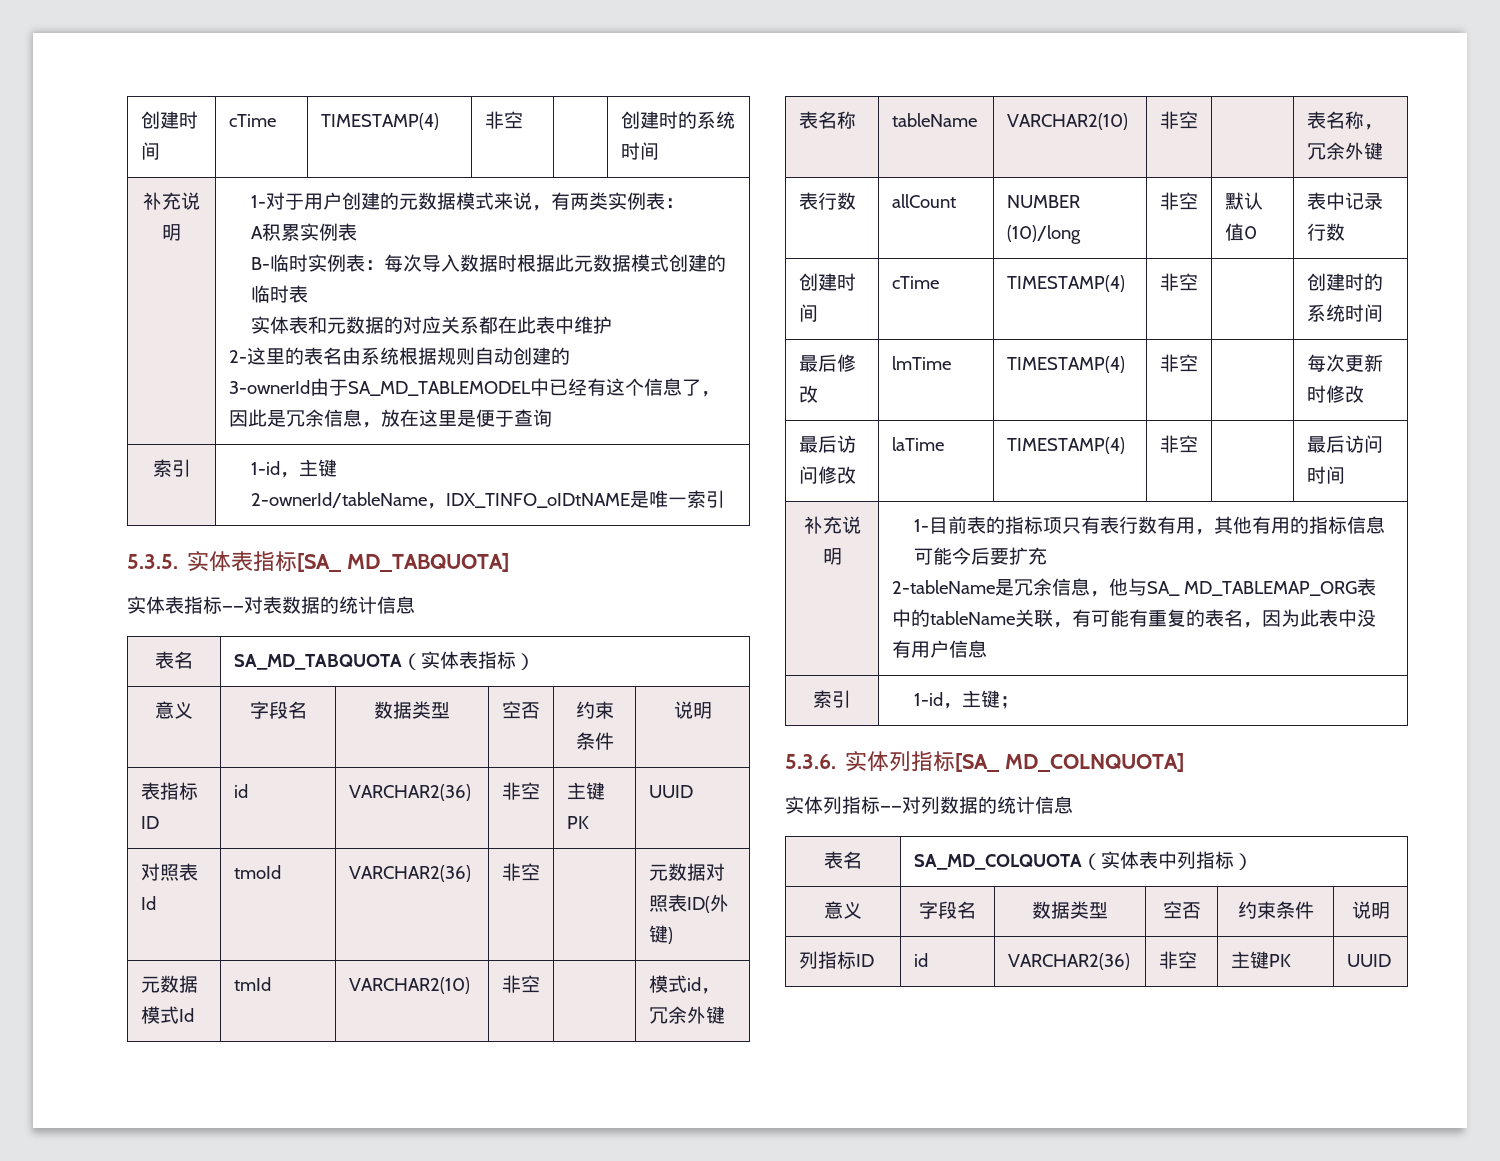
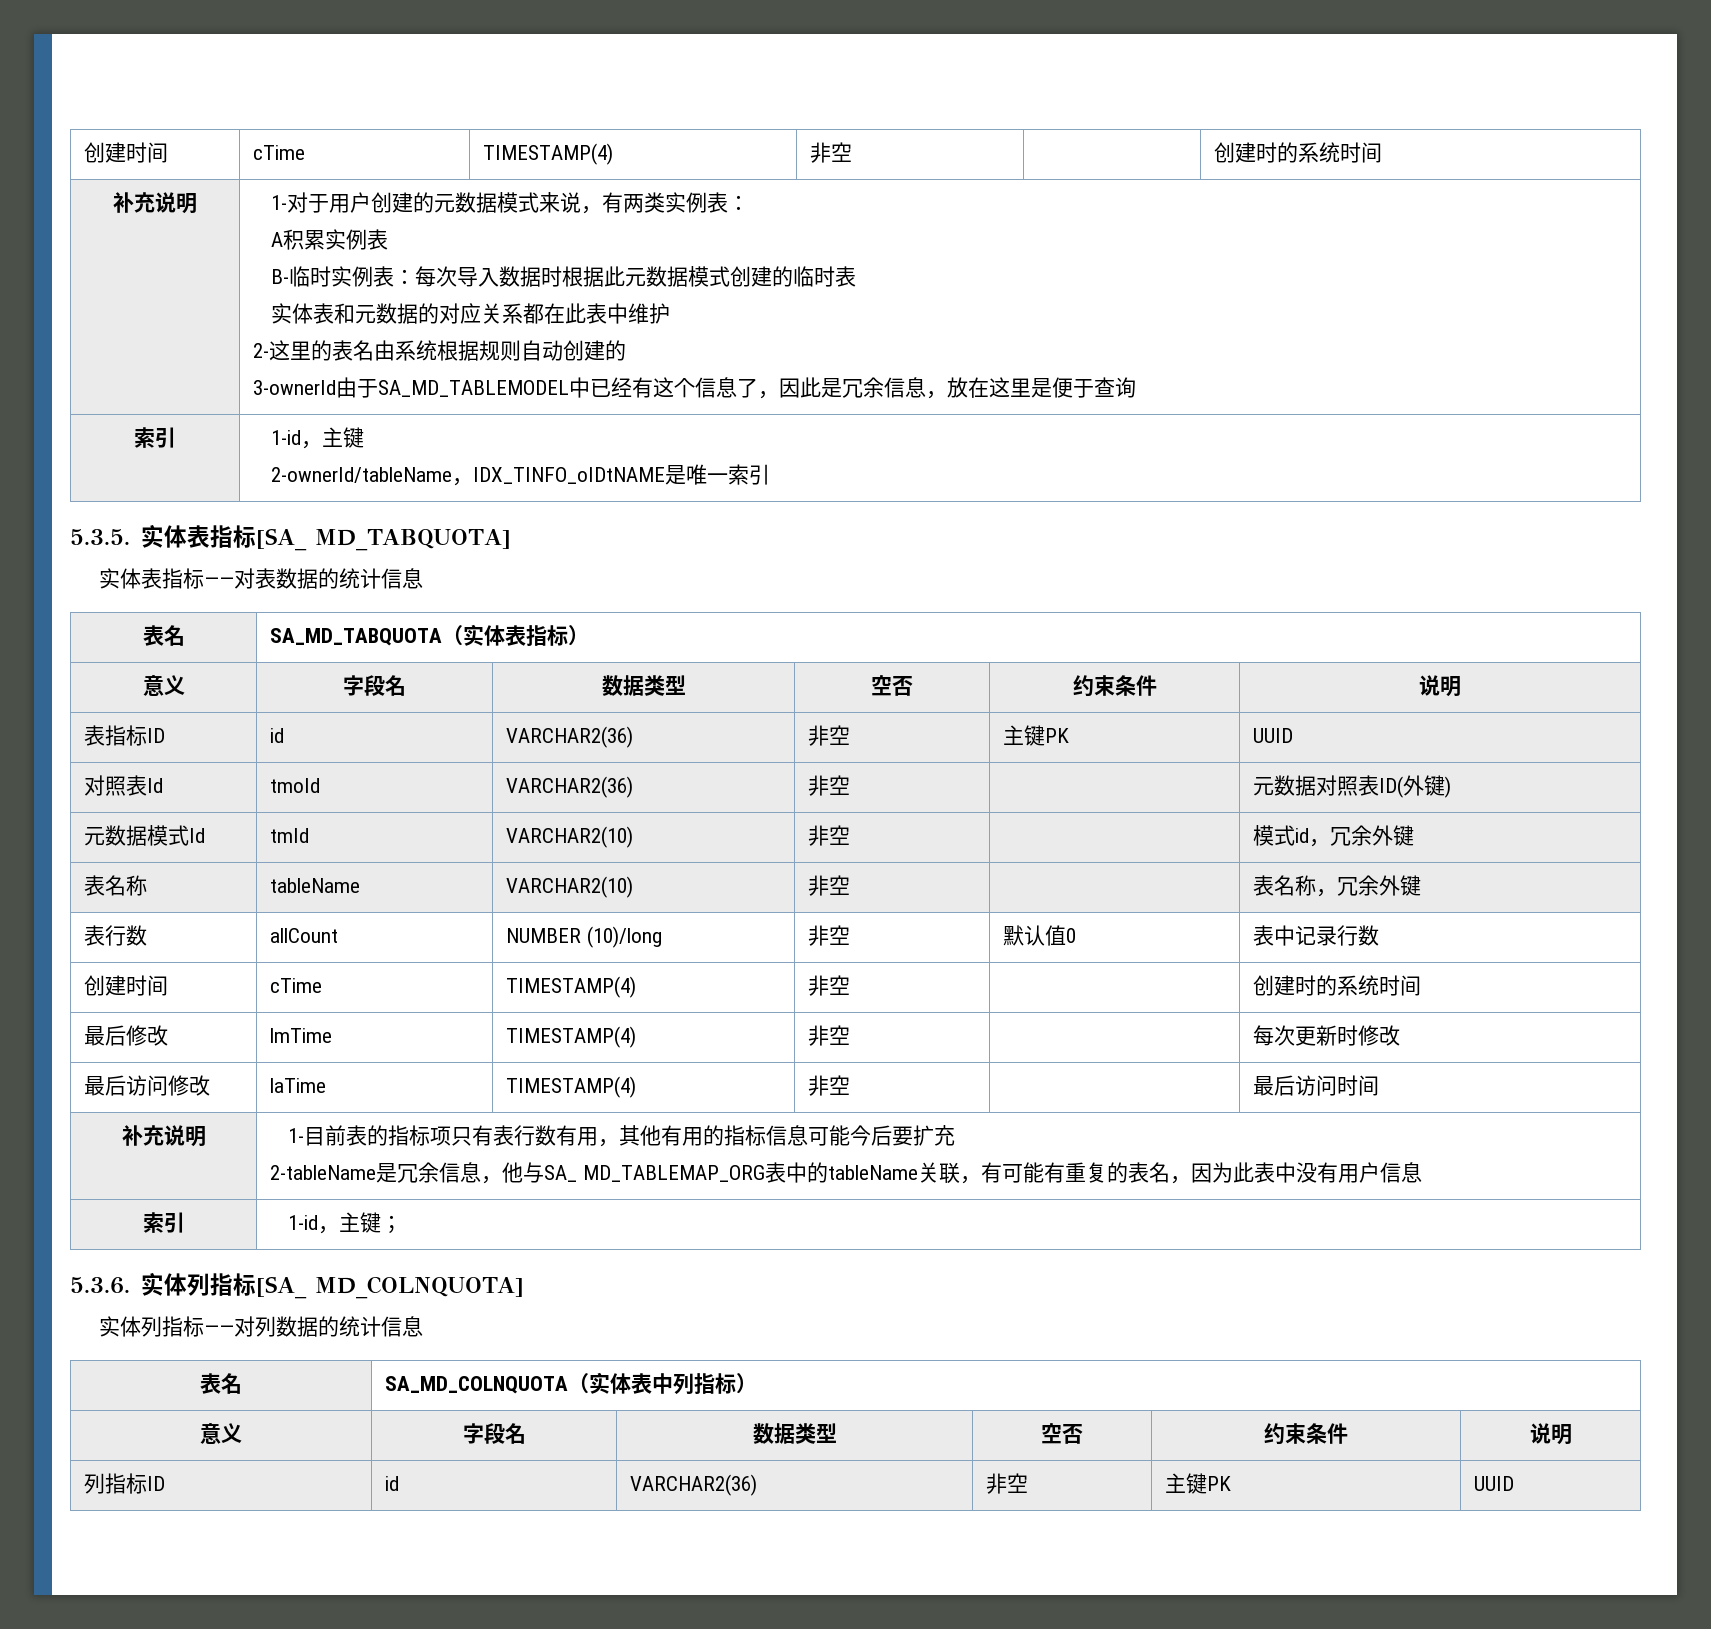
[913,854,1082,870] SA_MD_COLQUOTA -> [385,1376,569,1394] SA_MD_COLNQUOTA

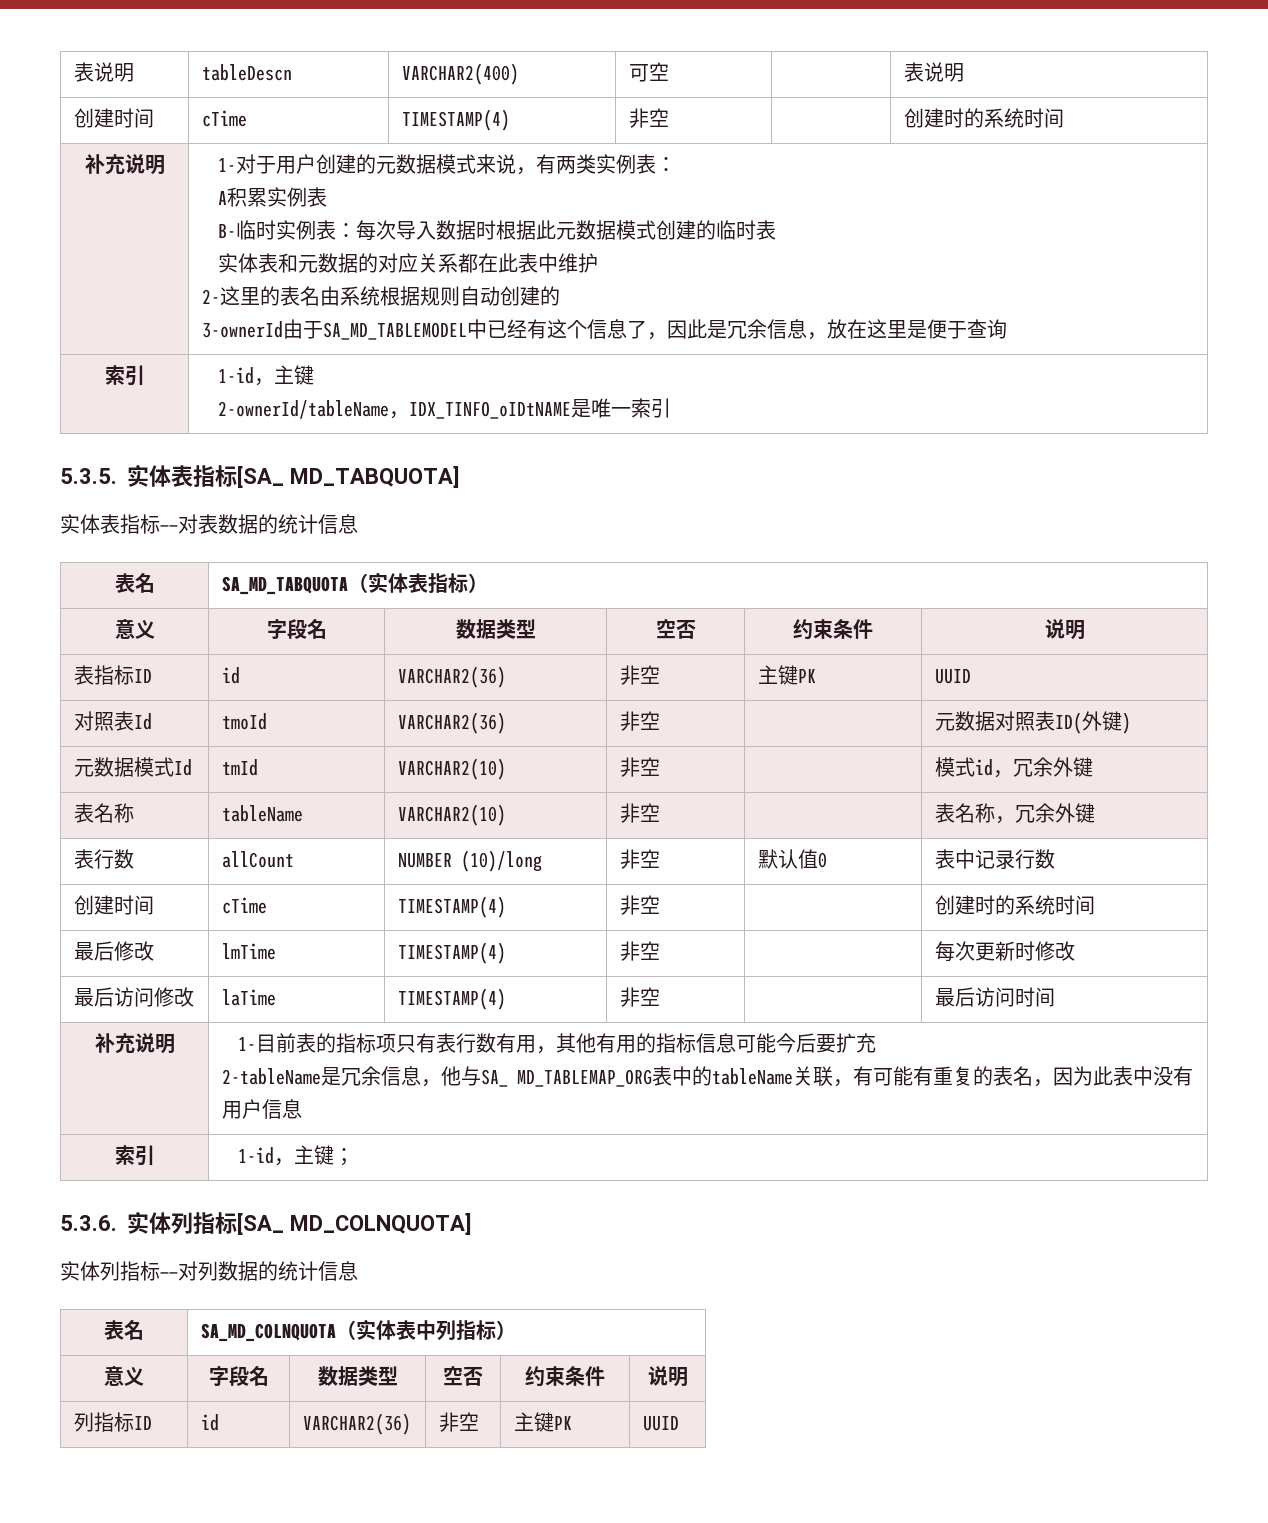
(84, 152) none -> [73,62,134,82] [201,64,292,81] [401,63,519,85] [628,62,669,82] [903,62,964,82] 表说明 | tableDescn | VARCHAR2(400) | 可空 | | 表说明 //

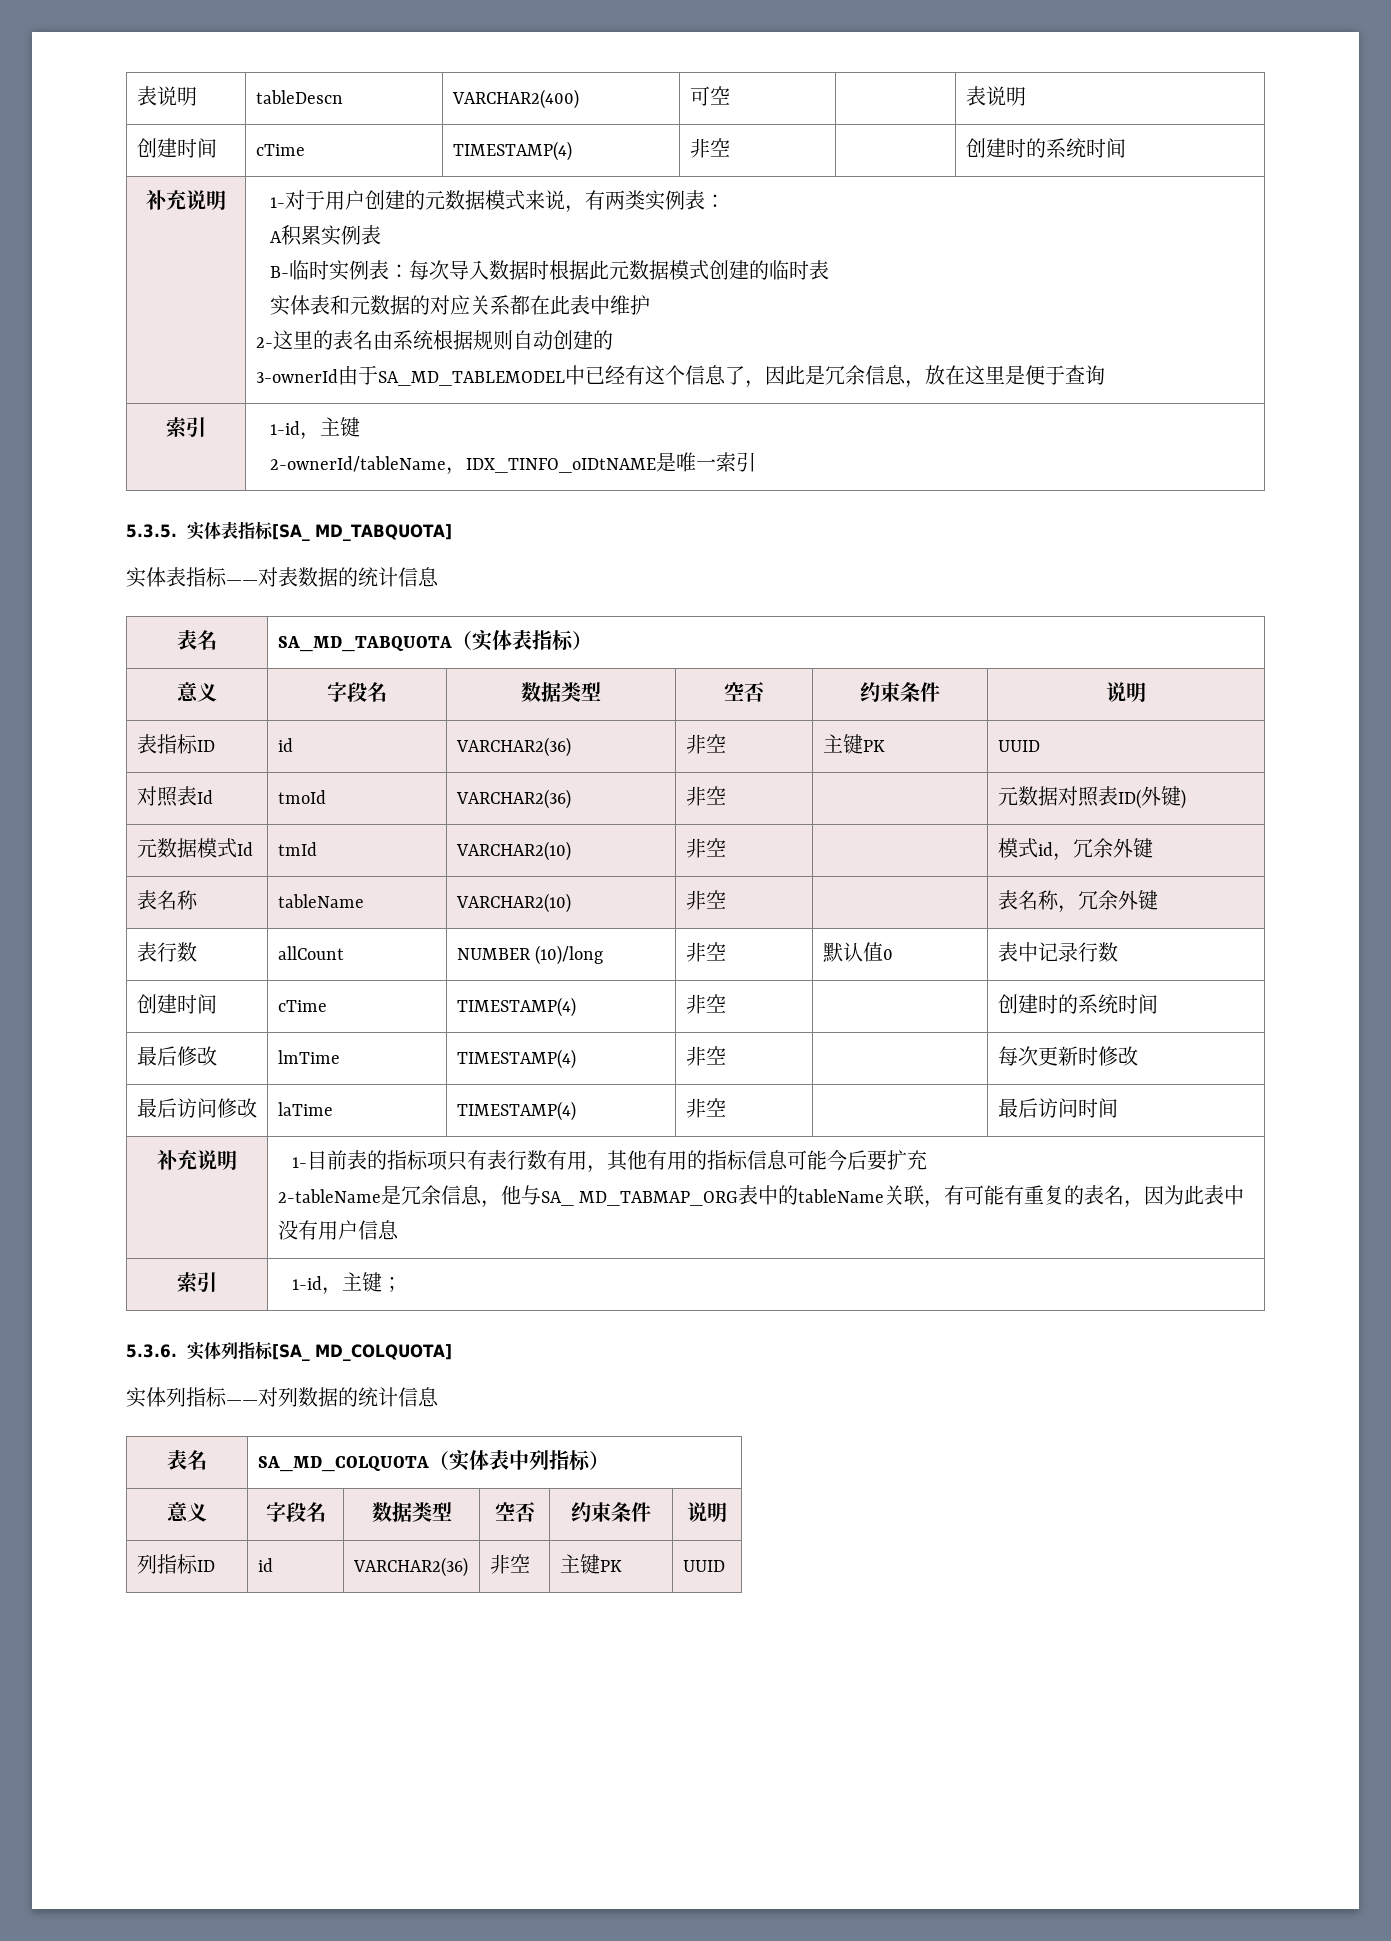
[516,1069,652,1087] MD_TABLEMAP_ORG -> [579,1191,739,1206] MD_TABMAP_ORG
[289,1213,471,1235] MD_COLNQUOTA] -> [315,1344,452,1362] MD_COLQUOTA]
[200,1323,336,1342] SA_MD_COLNQUOTA -> [257,1456,429,1472] SA_MD_COLQUOTA

